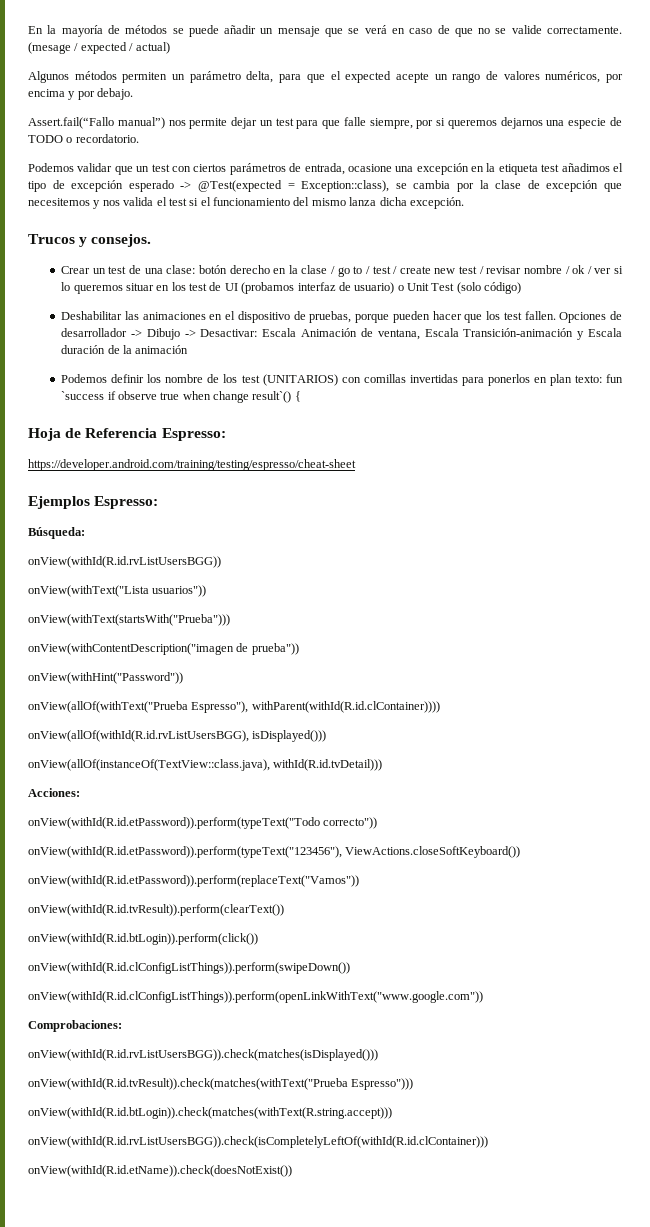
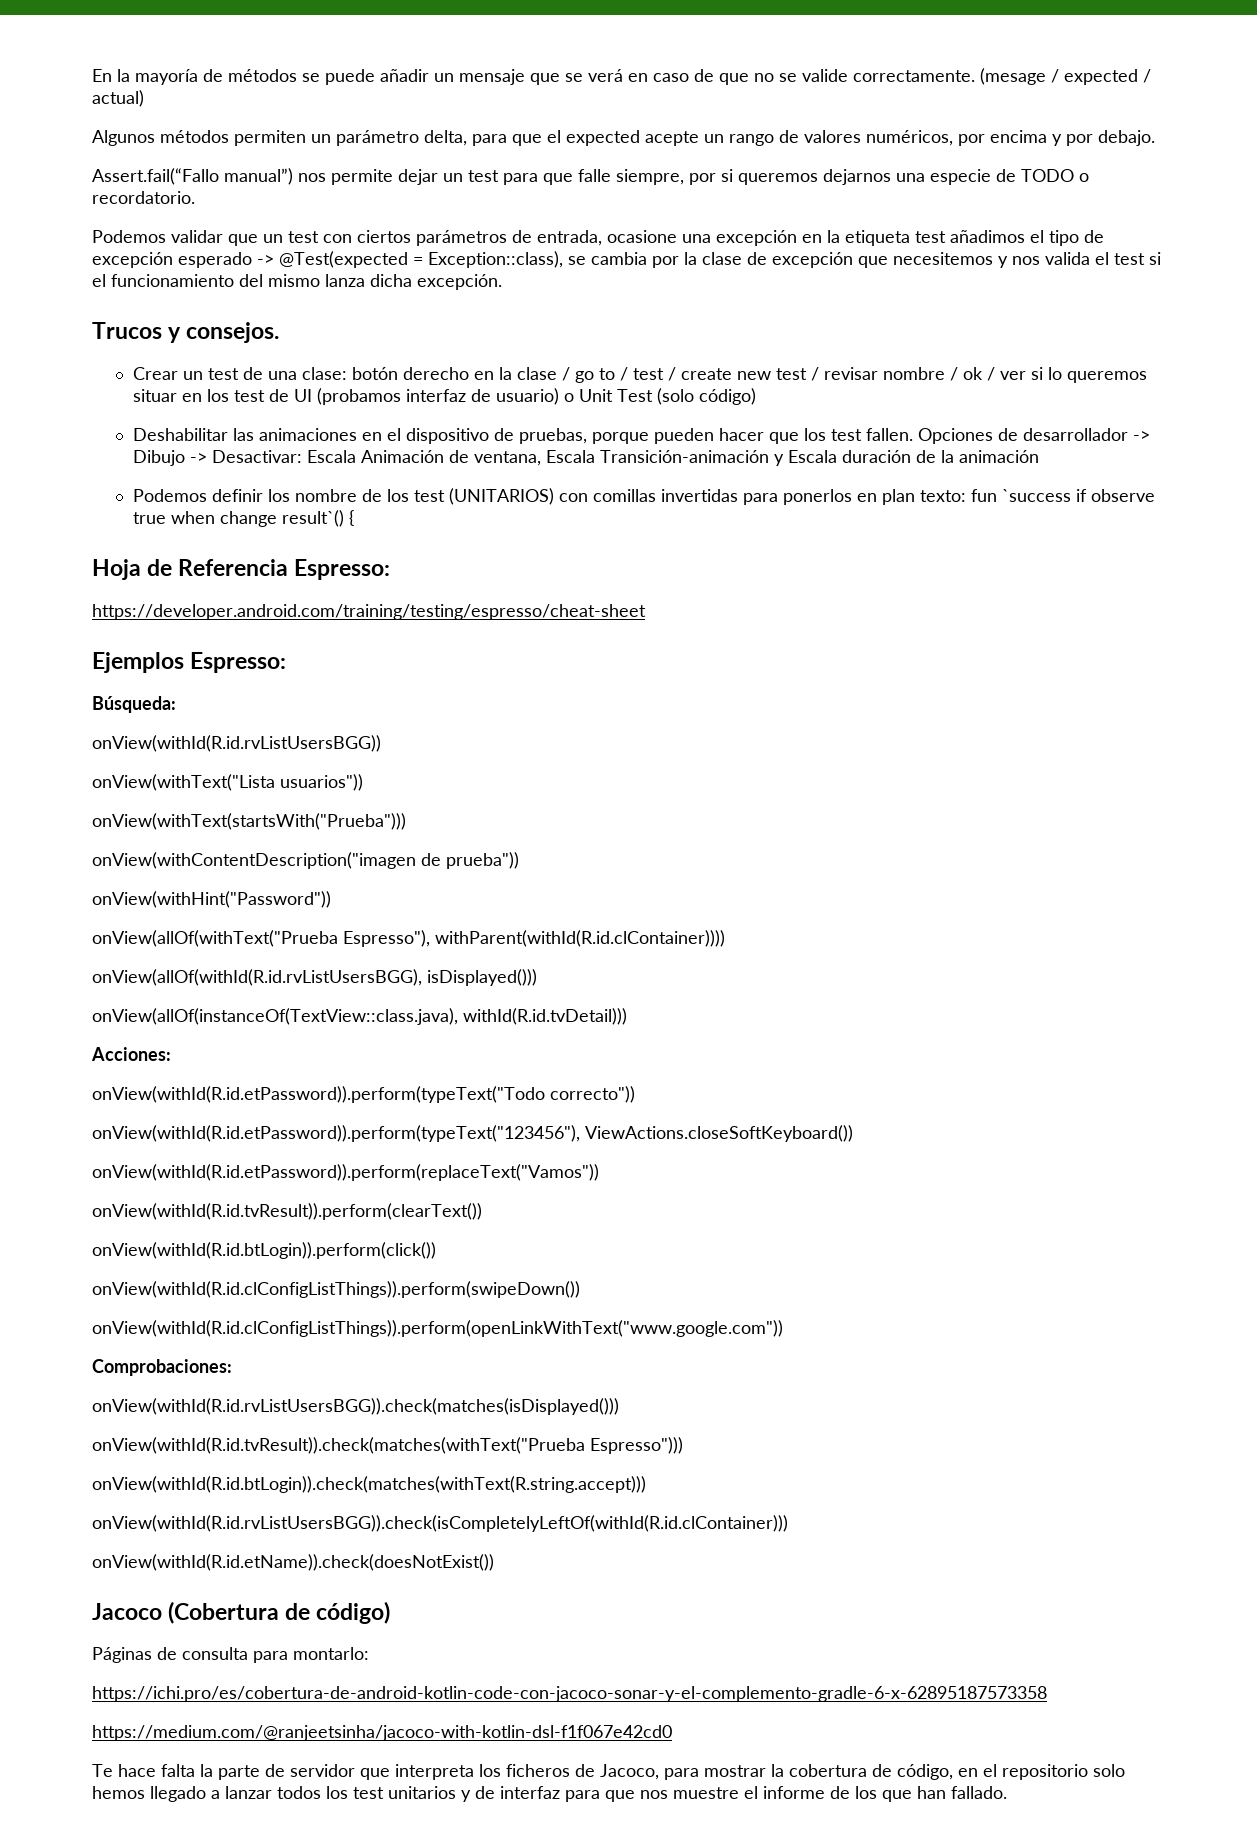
(292, 1171) none -> [92,1601,391,1624] [92,1647,369,1663] [92,1686,1047,1702] [92,1725,672,1741] [92,1764,1125,1780] [92,1786,1007,1802] // Jacoco (Cobertura de código) // Páginas de consulta para montarlo: // https://ichi.pro/es/cobertura-de-android-kotlin-code-con-jacoco-sonar-y-el-complemento-gradle-6-x-62895187573358 // https://medium.com/@ranjeetsinha/jacoco-with-kotlin-dsl-f1f067e42cd0 // Te hace falta la parte de servidor que interpreta los ficheros de Jacoco, para mostrar la cobertura de código, en el repositorio solo hemos llegado a lanzar todos los test unitarios y de interfaz para que nos muestre el informe de los que han fallado.

